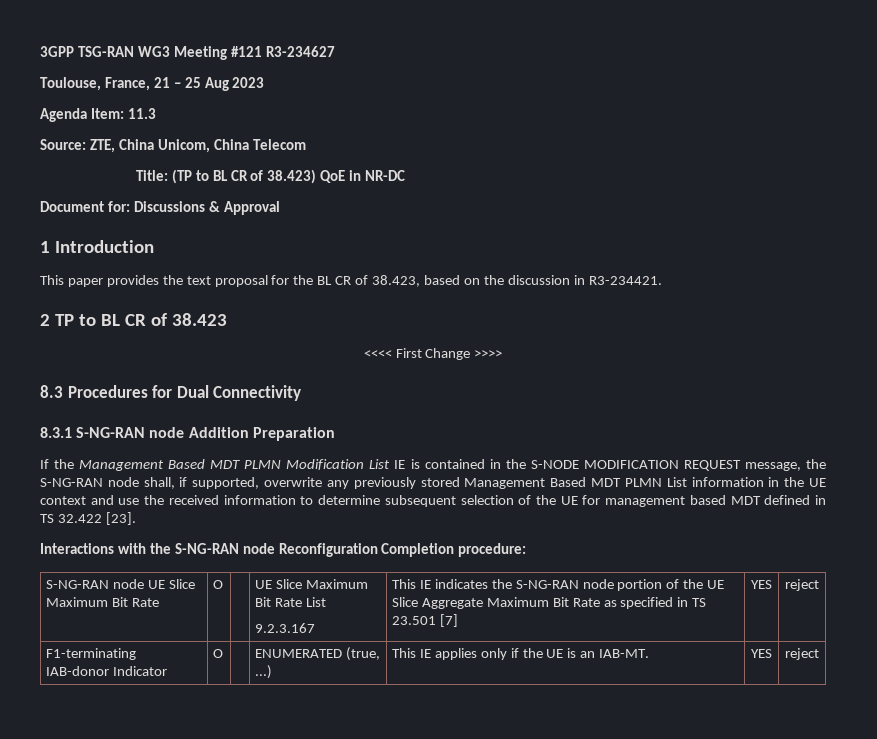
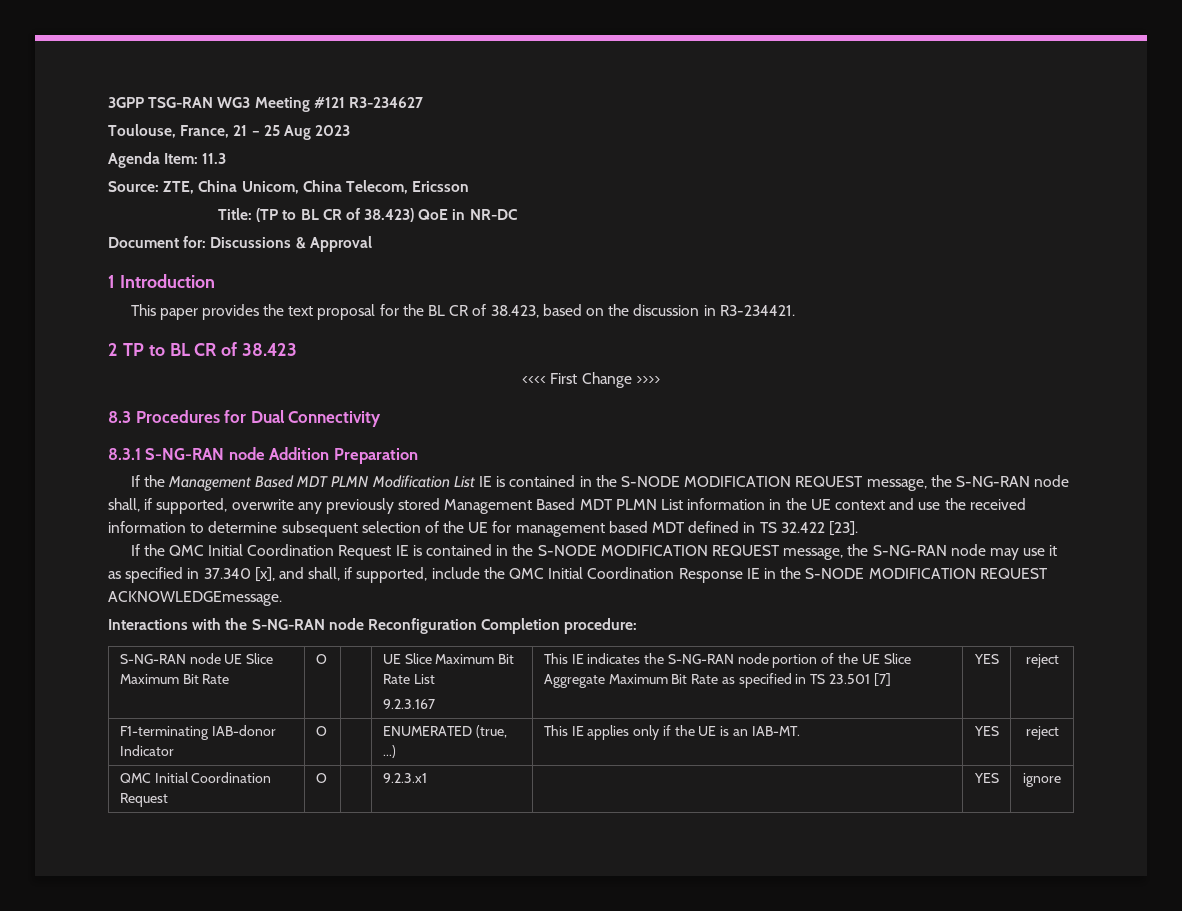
[252,139,306,150] Telecom -> [345,180,470,194] Telecom, Ericsson
(136, 518) none -> [130,544,1058,560] [108,567,1048,583] [108,591,282,606] // If the QMC Initial Coordination Request IE is contained in the S-NODE MODIFICATION REQUEST message, the S-NG-RAN node may use it as specified in 37.340 [x], and shall, if supported, include the QMC Initial Coordination Response IE in the S-NODE MODIFICATION REQUEST ACKNOWLEDGEmessage.
(819, 654) none -> [119,772,272,783] [119,793,168,807] [315,773,327,783] [382,773,427,783] [973,773,999,783] [1023,773,1061,787] // QMC Initial Coordination Request | O | | 9.2.3.x1 | | YES | ignore

